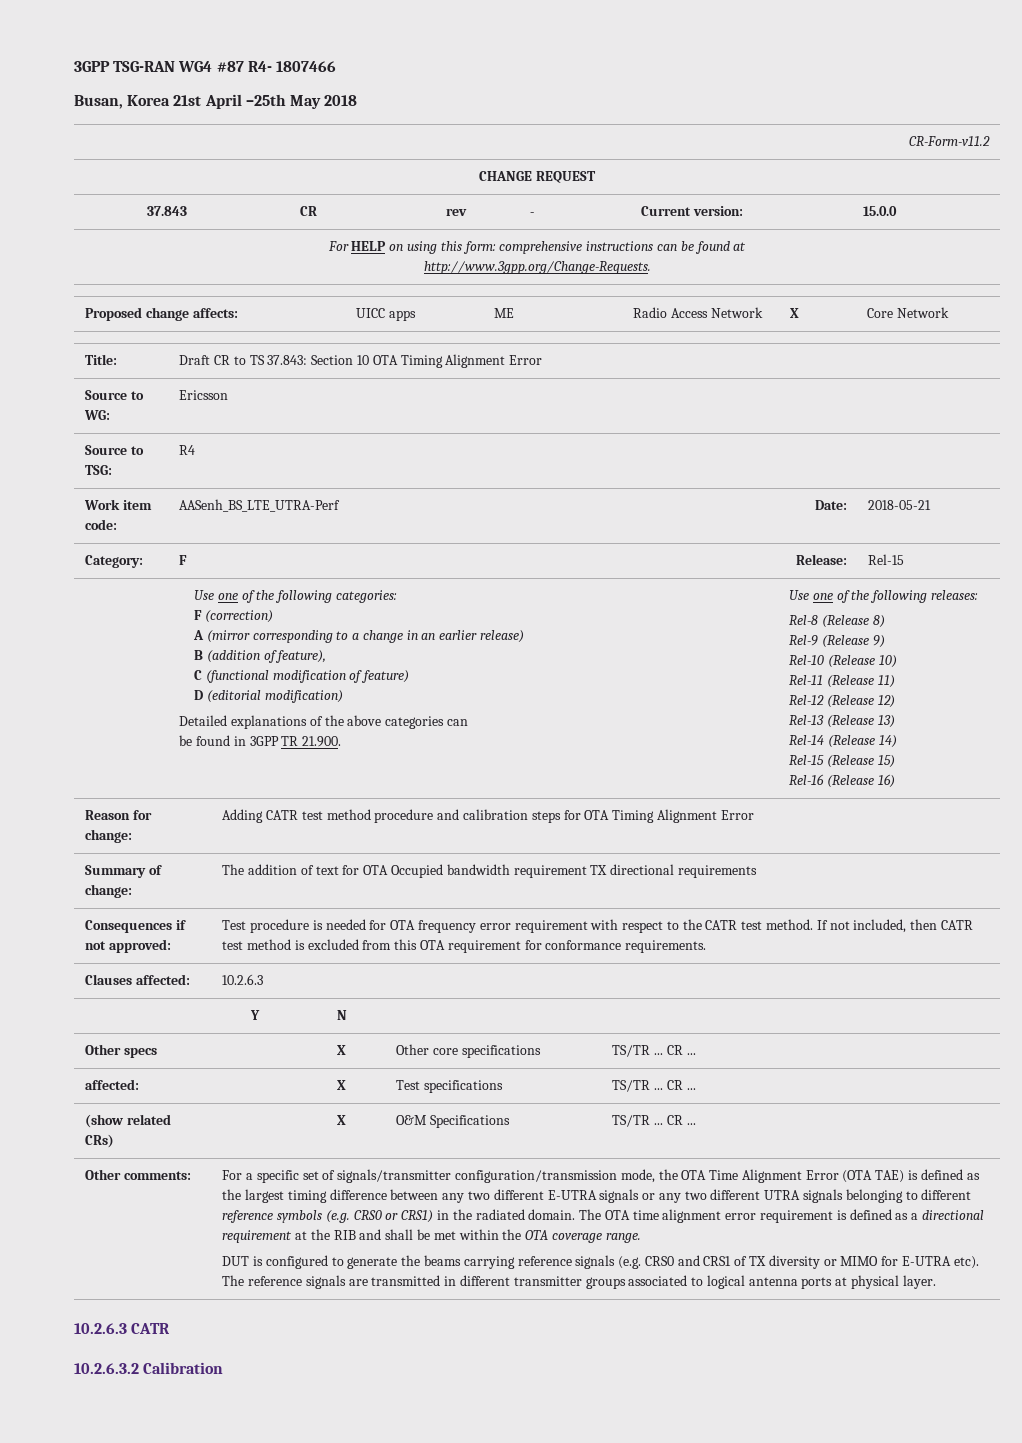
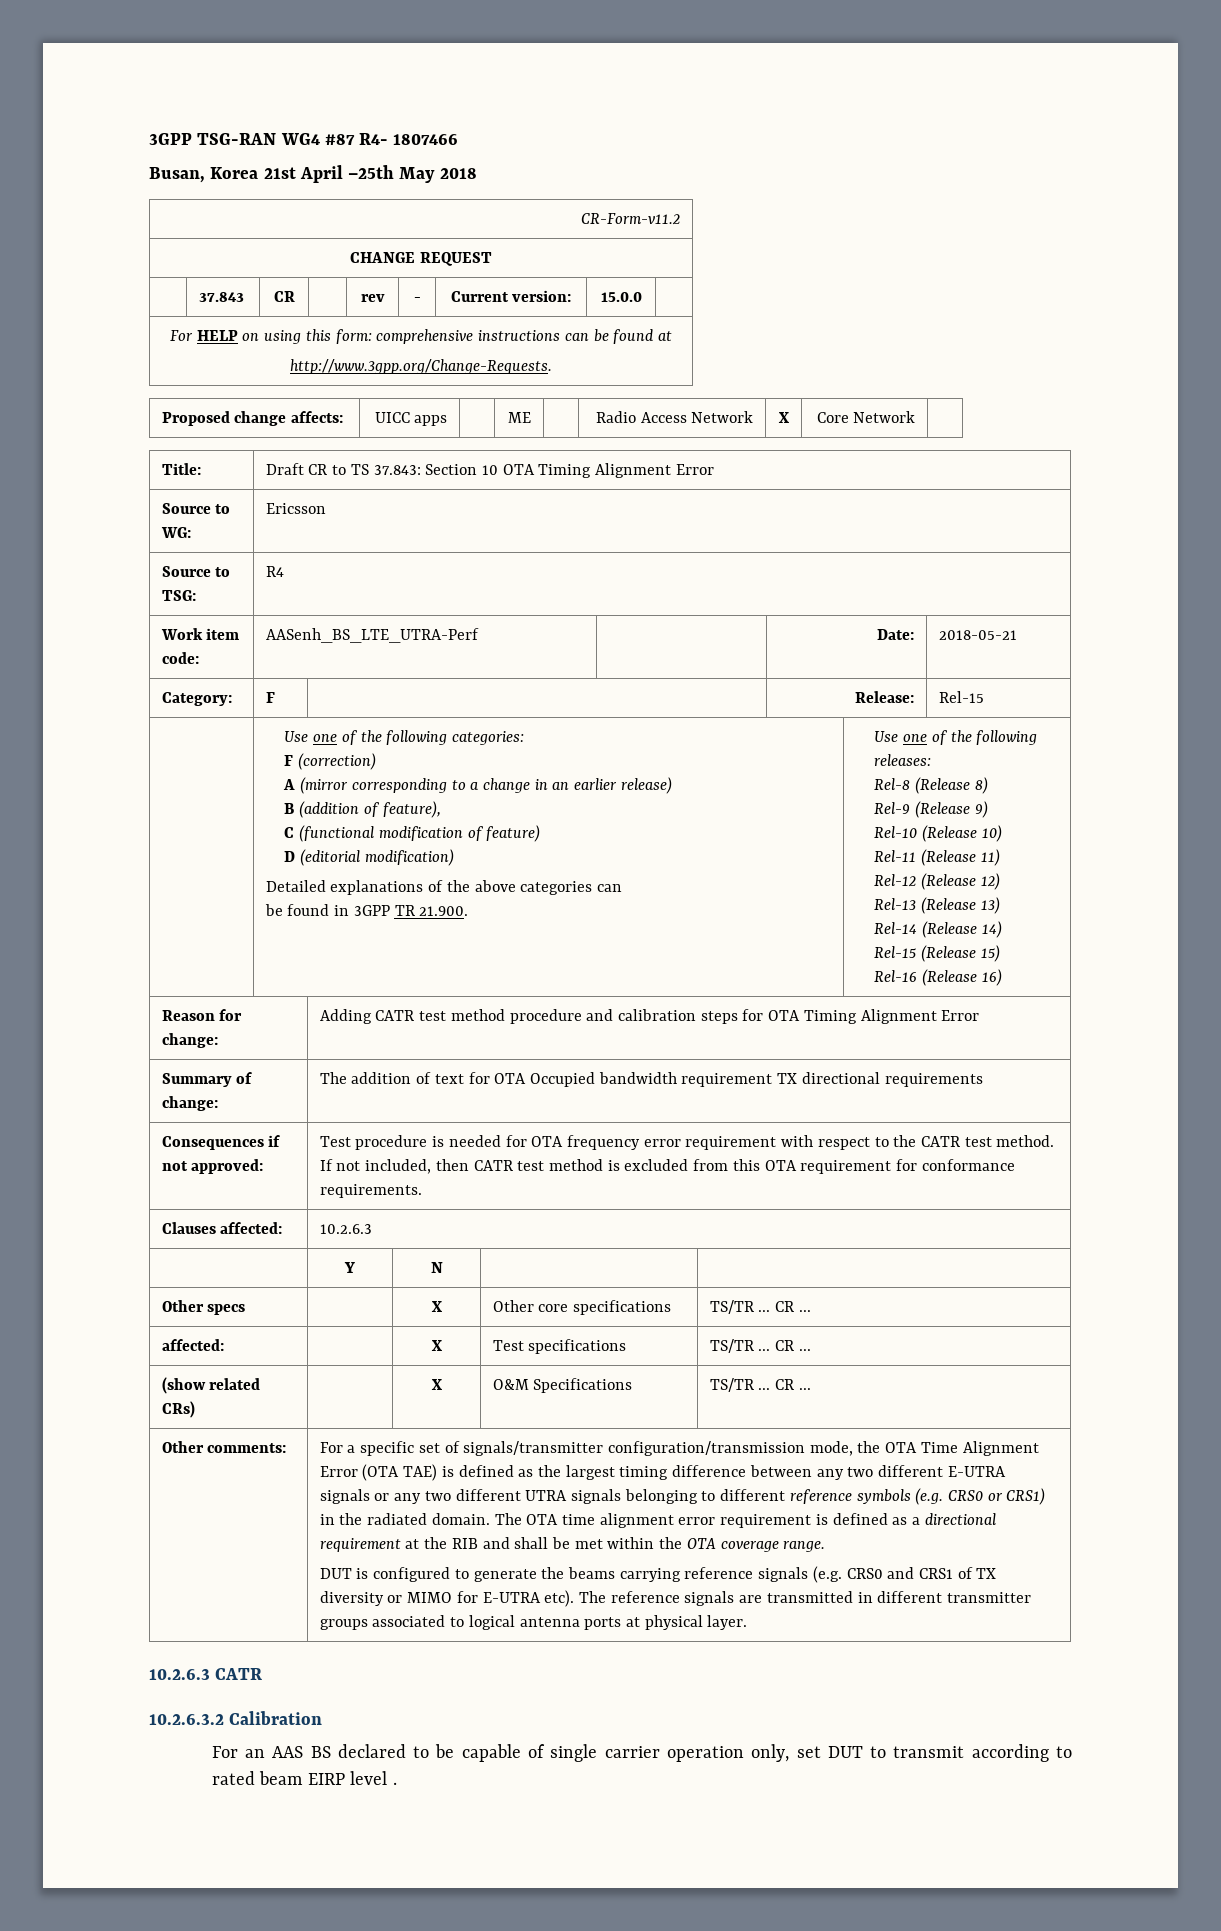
(224, 1368) none -> [211,1744,1073,1762] [211,1771,397,1785] // For an AAS BS declared to be capable of single carrier operation only, set DUT to transmit according to rated beam EIRP level .

